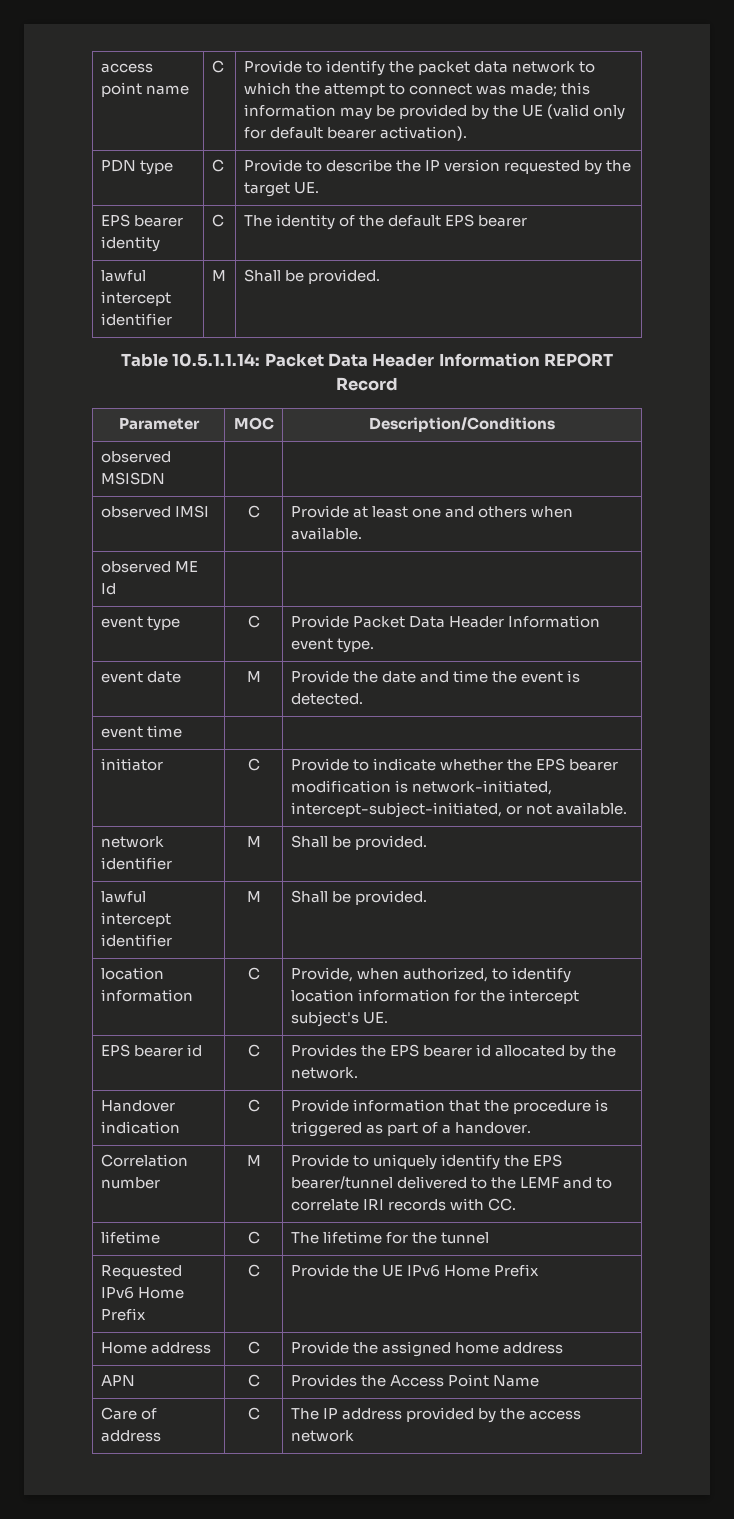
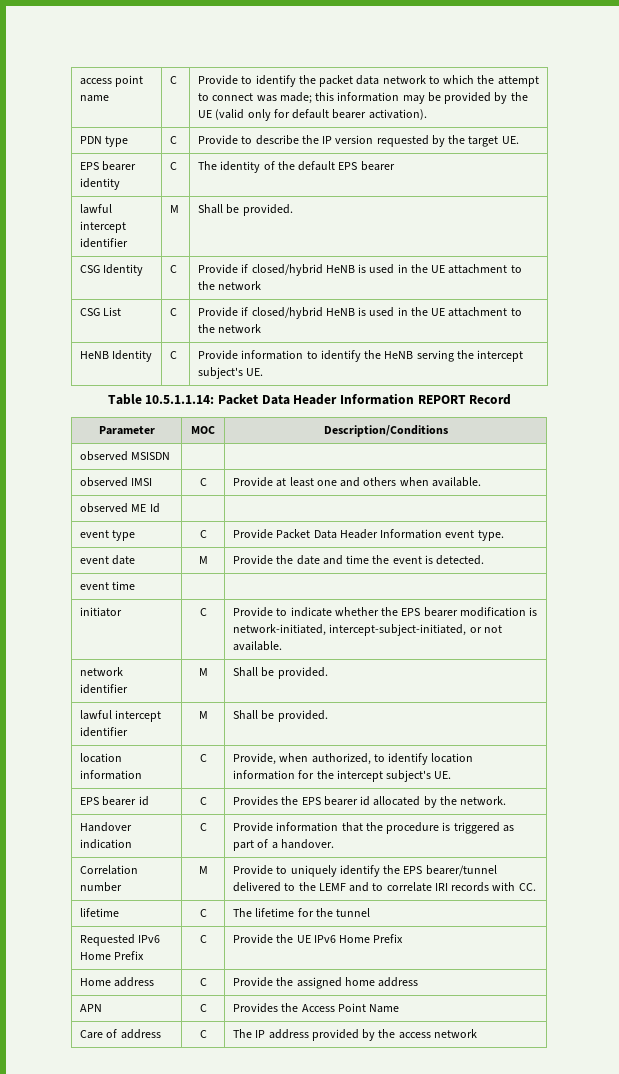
(380, 276) none -> [80,264,144,276] [170,265,178,273] [198,264,522,276] [198,281,262,290] [80,307,122,316] [170,308,178,316] [198,307,522,319] [198,324,262,333] [80,350,153,362] [170,351,178,359] [198,350,524,362] [198,367,264,379] // CSG Identity | C | Provide if closed/hybrid HeNB is used in the UE attachment to the network // CSG List | C | Provide if closed/hybrid HeNB is used in the UE attachment to the network // HeNB Identity | C | Provide information to identify the HeNB serving the intercept subject's UE.

